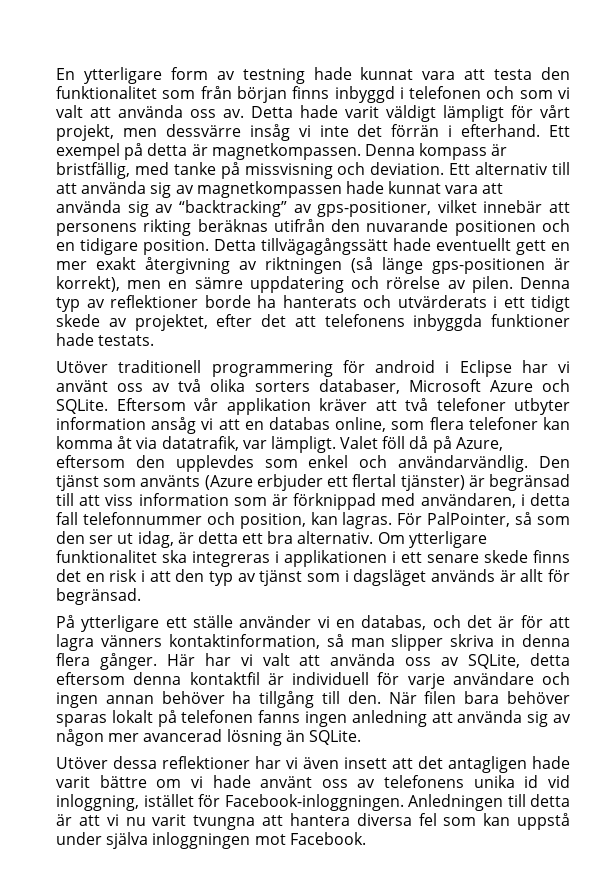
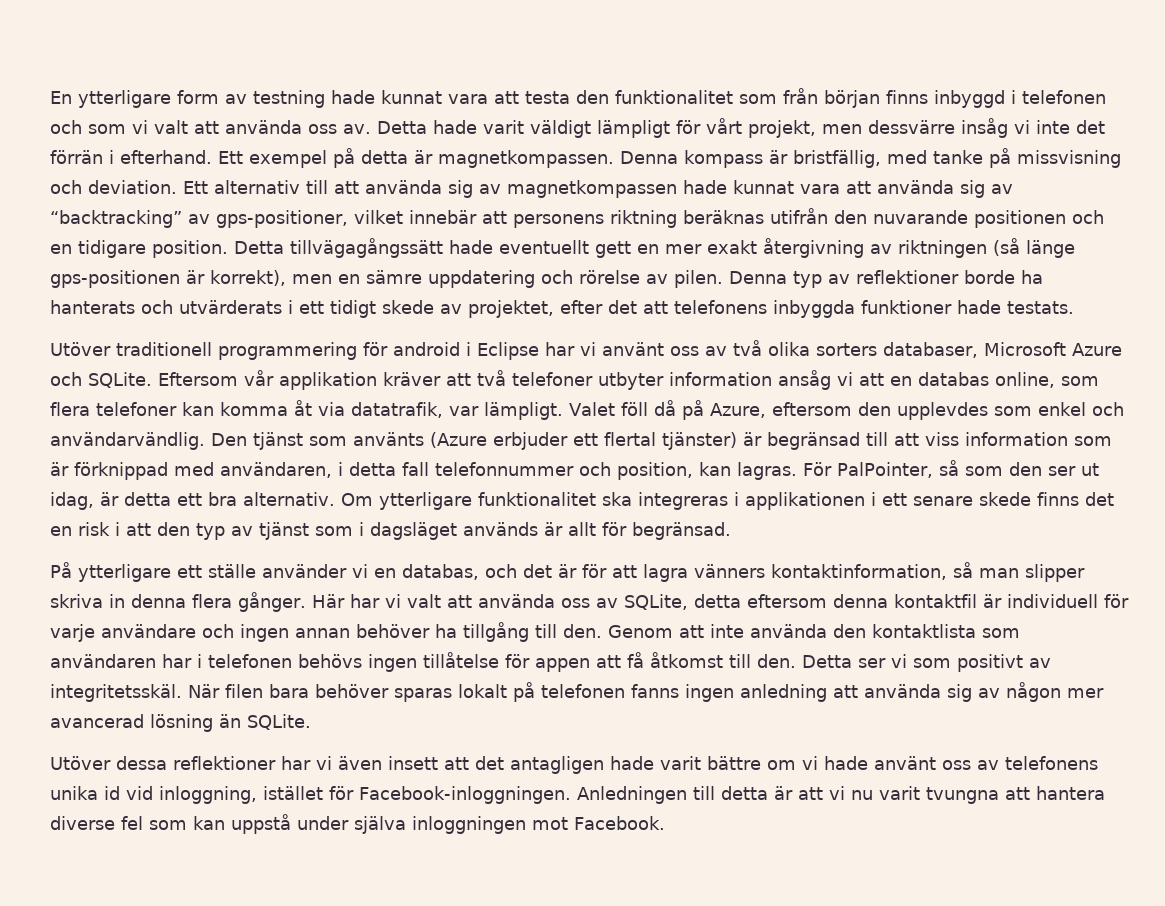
[143,219,192,236] rikting -> [610,210,677,228] riktning
(381, 697) none -> [608,624,1020,638] [50,652,1051,672] [50,684,182,702] Genom att inte använda den kontaktlista som användaren har i telefonen behövs ingen tillåtelse för appen att få åtkomst till den. Detta ser vi som positivt av integritetsskäl.
[356,813,412,826] diversa -> [50,816,115,830] diverse

